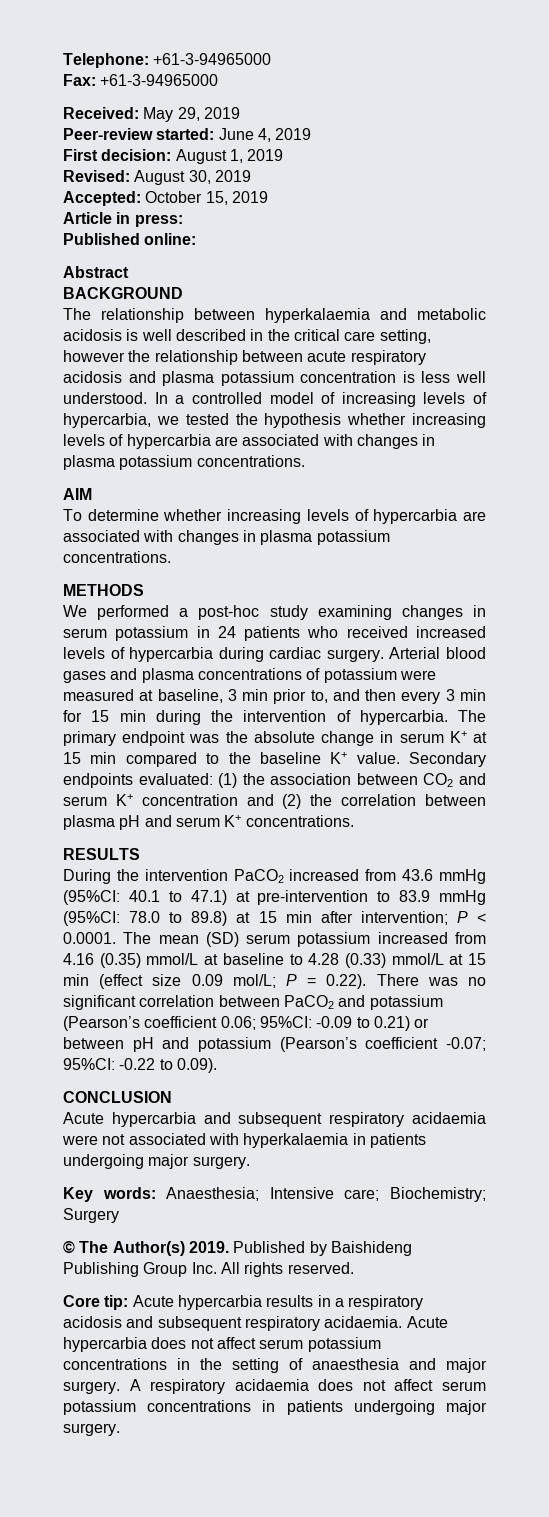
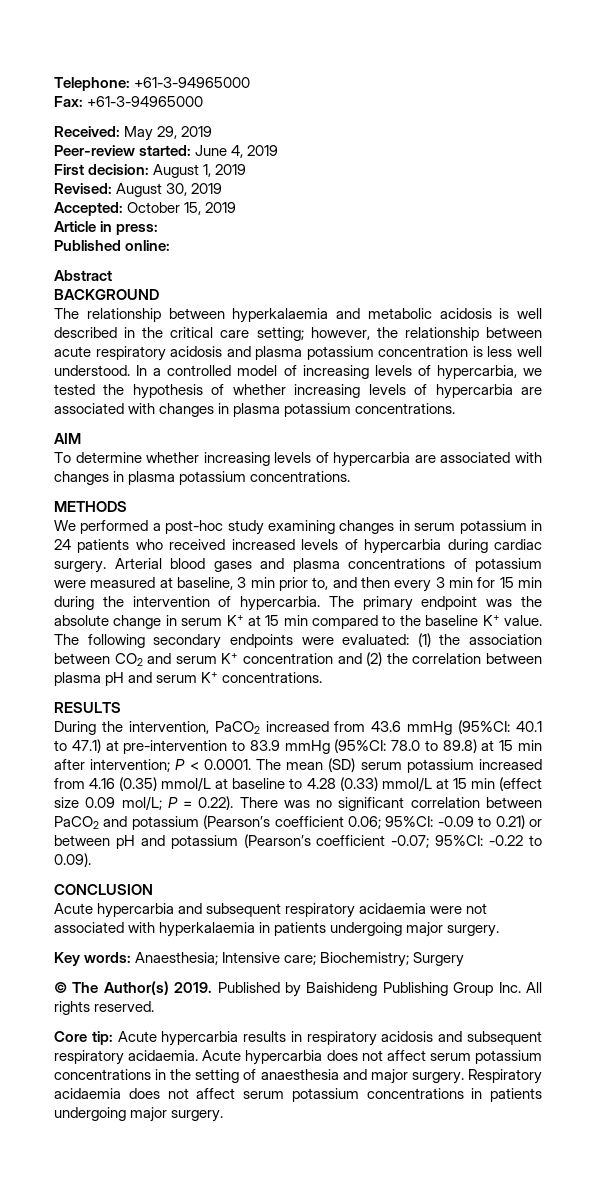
[379,329,431,344] [63,350,125,362] setting, however -> [256,327,370,341] setting; however,
(342, 420) none -> [211,384,225,395] of
[409,752,486,767] [63,773,133,788] Secondary endpoints -> [54,634,334,649] The following secondary endpoints were
[144,869,228,881] intervention -> [128,721,209,734] intervention,
[334,1298,344,1307] a -> (302, 1036) none
[129,1379,226,1394] A respiratory -> [467,1069,542,1084] Respiratory

